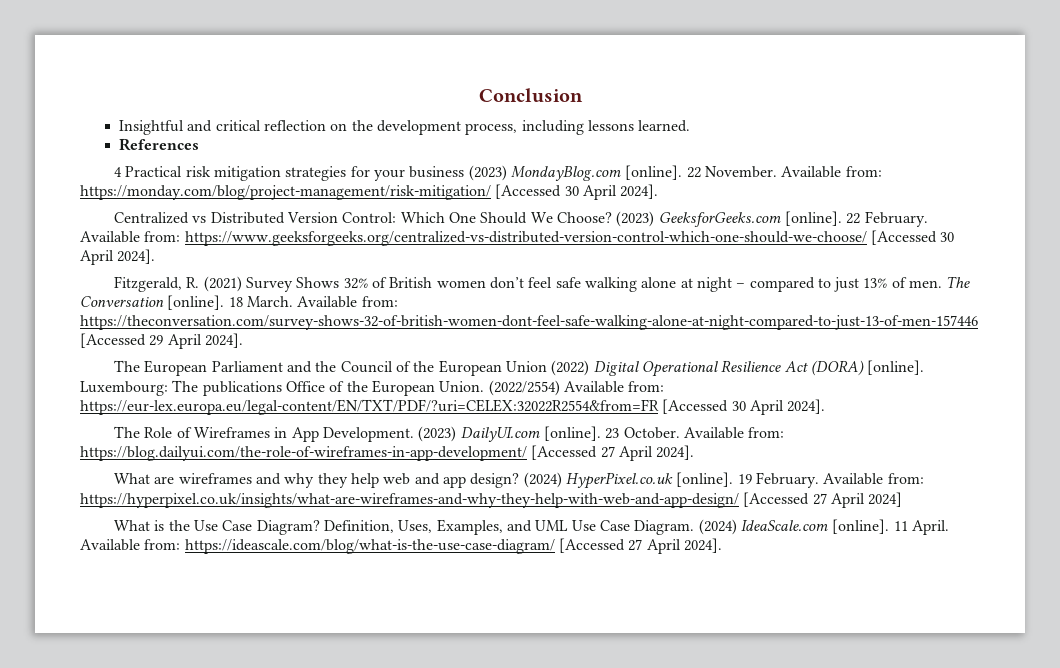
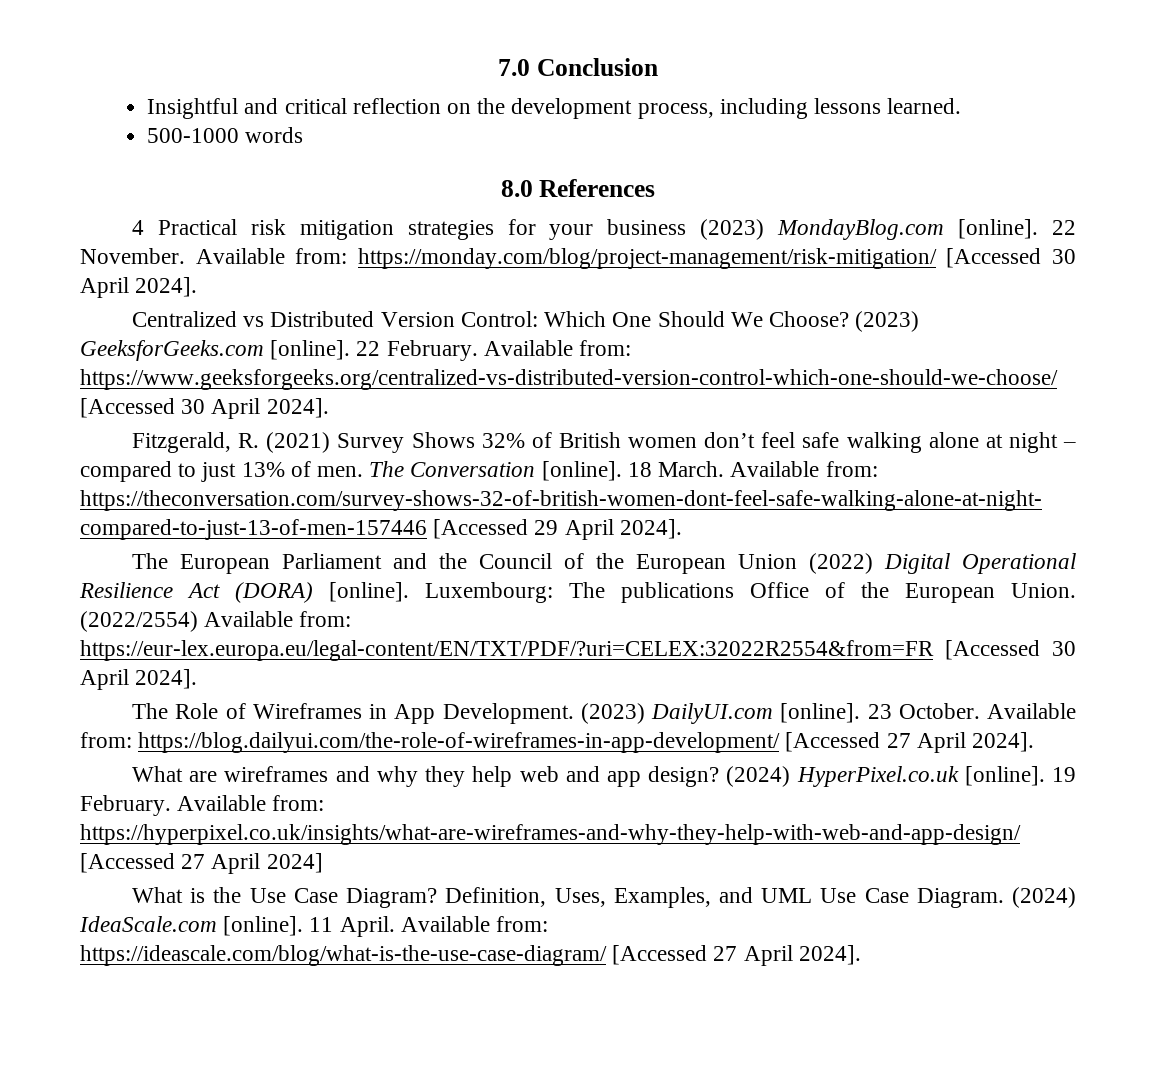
(478, 95) none -> [498,59,531,76] 7.0
(691, 126) none -> [147,127,304,143] [500,180,533,197] 500-1000 words // 8.0

